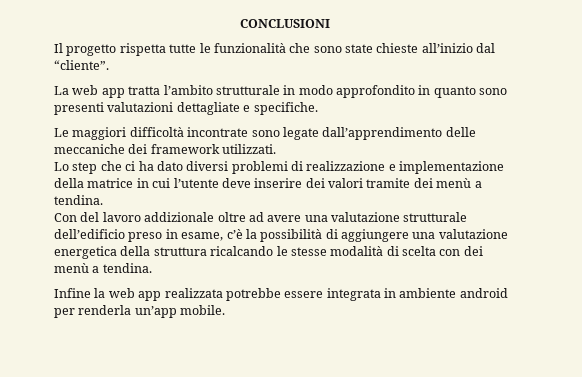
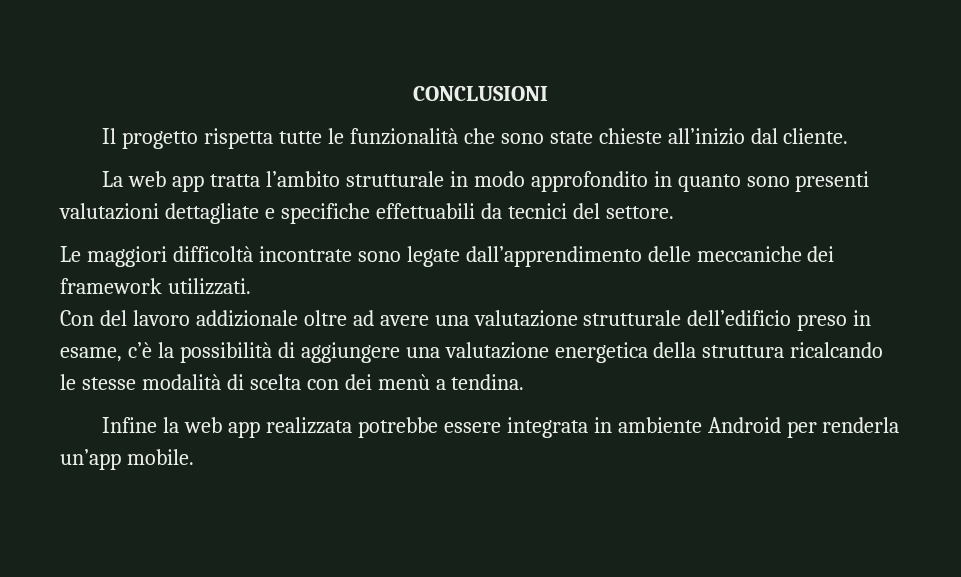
[54,60,109,70] “cliente”. -> [783,128,849,144] cliente.
[253,102,318,115] specifiche. -> [280,203,674,224] specifiche effettuabili da tecnici del settore.
[54,161,505,174] [54,178,482,188] [54,195,103,205] // Lo step che ci ha dato diversi problemi di realizzazione e implementazione della matrice in cui l’utente deve inserire dei valori tramite dei menù a tendina. -> (251, 286) none
[459,288,508,298] android -> [707,417,781,433] Android

